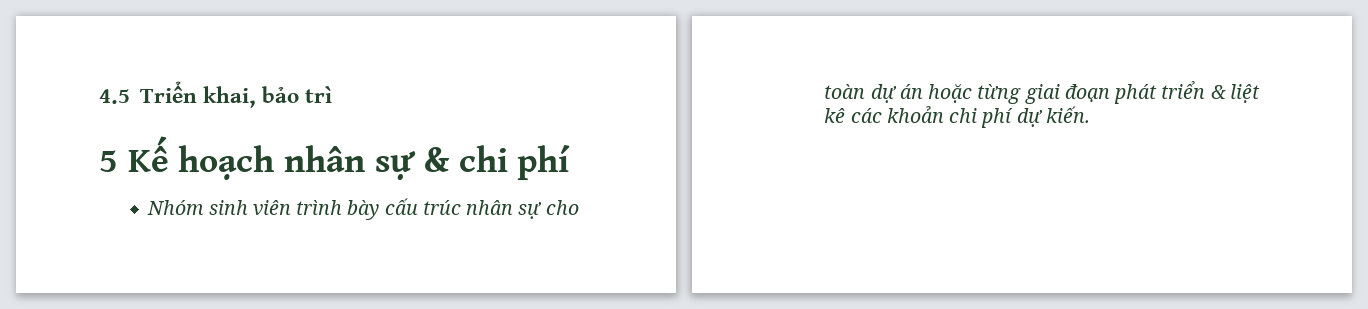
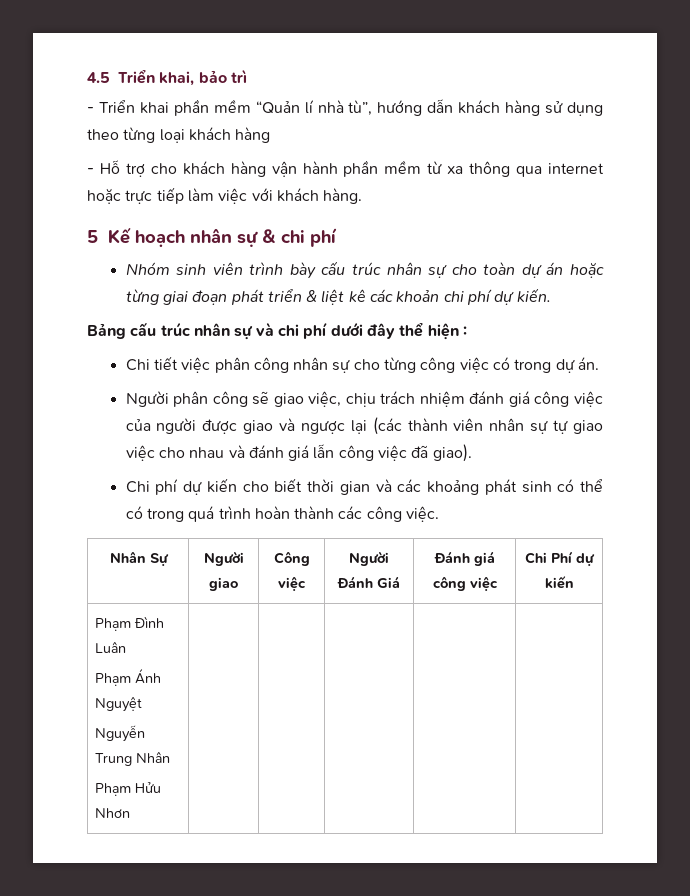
(332, 94) none -> [87,99,604,116] [87,127,271,143] [87,160,604,177] [87,187,363,204] // - Triển khai phần mềm “Quản lí nhà tù”, hướng dẫn khách hàng sử dụng theo từng loại khách hàng // - Hỗ trợ cho khách hàng vận hành phần mềm từ xa thông qua internet hoặc trực tiếp làm việc với khách hàng.
(1090, 114) none -> [87,322,467,340] [125,356,600,373] [125,391,603,407] [125,417,603,435] [125,444,472,462] [125,478,603,495] [125,506,440,522] [109,552,169,566] [203,551,244,566] [209,577,238,591] [273,552,310,566] [278,577,306,591] [349,551,389,566] [337,576,400,588] [433,551,495,566] [432,577,498,591] [525,551,595,566] [544,575,574,589] [94,616,164,631] [94,642,126,653] [94,668,161,686] [94,697,142,712] [94,725,145,742] [94,752,170,766] [94,782,161,796] [94,808,130,818] // Bảng cấu trúc nhân sự và chi phí dưới đây thể hiện : // Chi tiết việc phân công nhân sự cho từng công việc có trong dự án. // Người phân công sẽ giao việc, chịu trách nhiệm đánh giá công việc của người được giao và ngược lại (các thành viên nhân sự tự giao việc cho nhau và đánh giá lẫn công việc đã giao). // Chi phí dự kiến cho biết thời gian và các khoảng phát sinh có thể có trong quá trình hoàn thành các công việc. // Nhân Sự | Người giao | Công việc | Người Đánh Giá | Đánh giá công việc | Chi Phí dự kiến // Phạm Đình Luân // Phạm Ánh Nguyệt // Nguyễn Trung Nhân // Phạm Hửu Nhơn | | | | |

